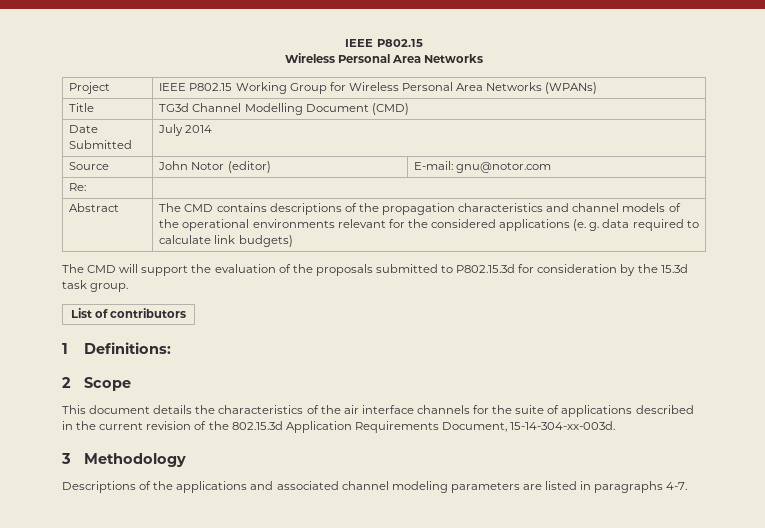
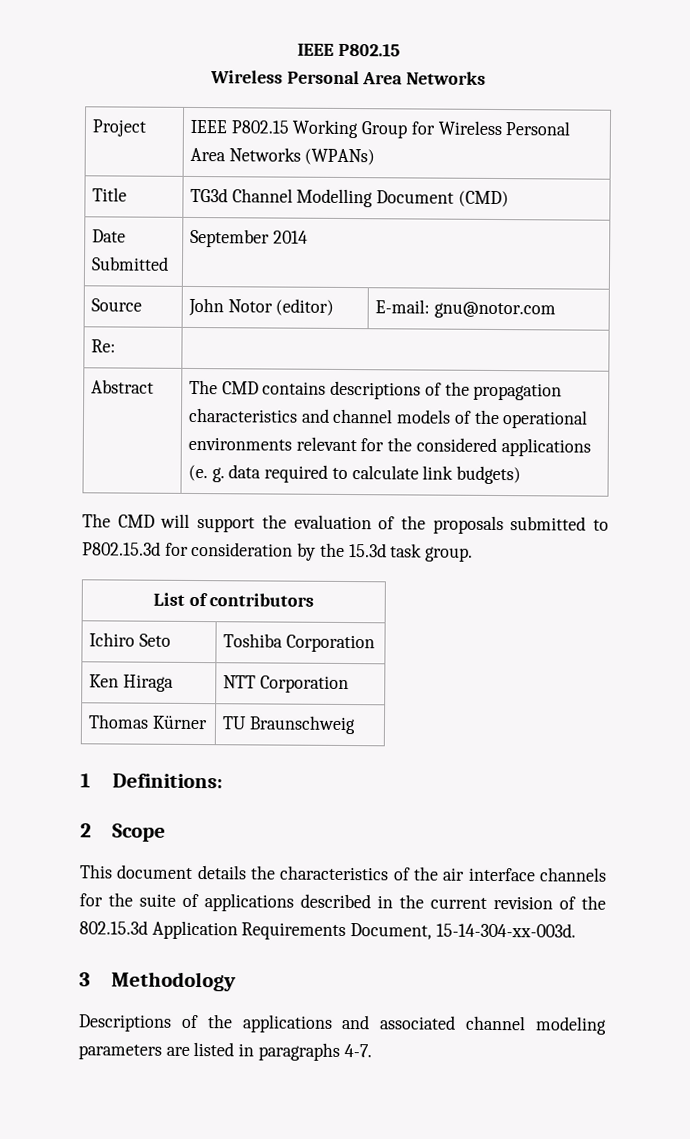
[158,124,184,136] July -> [189,228,270,248] September
(187, 313) none -> [88,632,171,647] [222,633,375,653] [88,674,174,692] [222,675,349,694] [87,714,208,730] [221,715,356,735] // Ichiro Seto | Toshiba Corporation // Ken Hiraga | NTT Corporation // Thomas Kürner | TU Braunschweig

